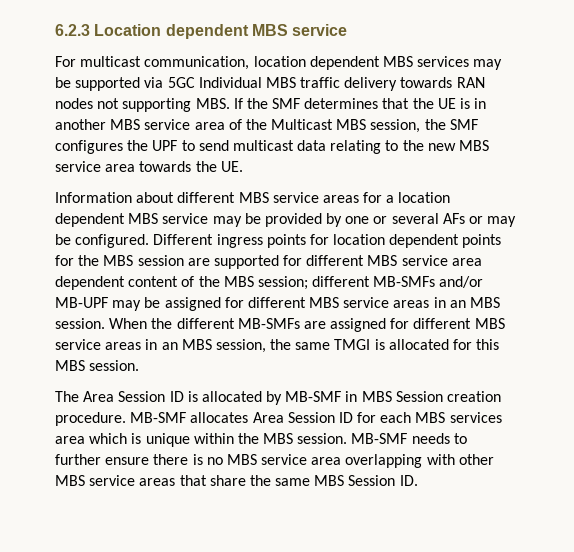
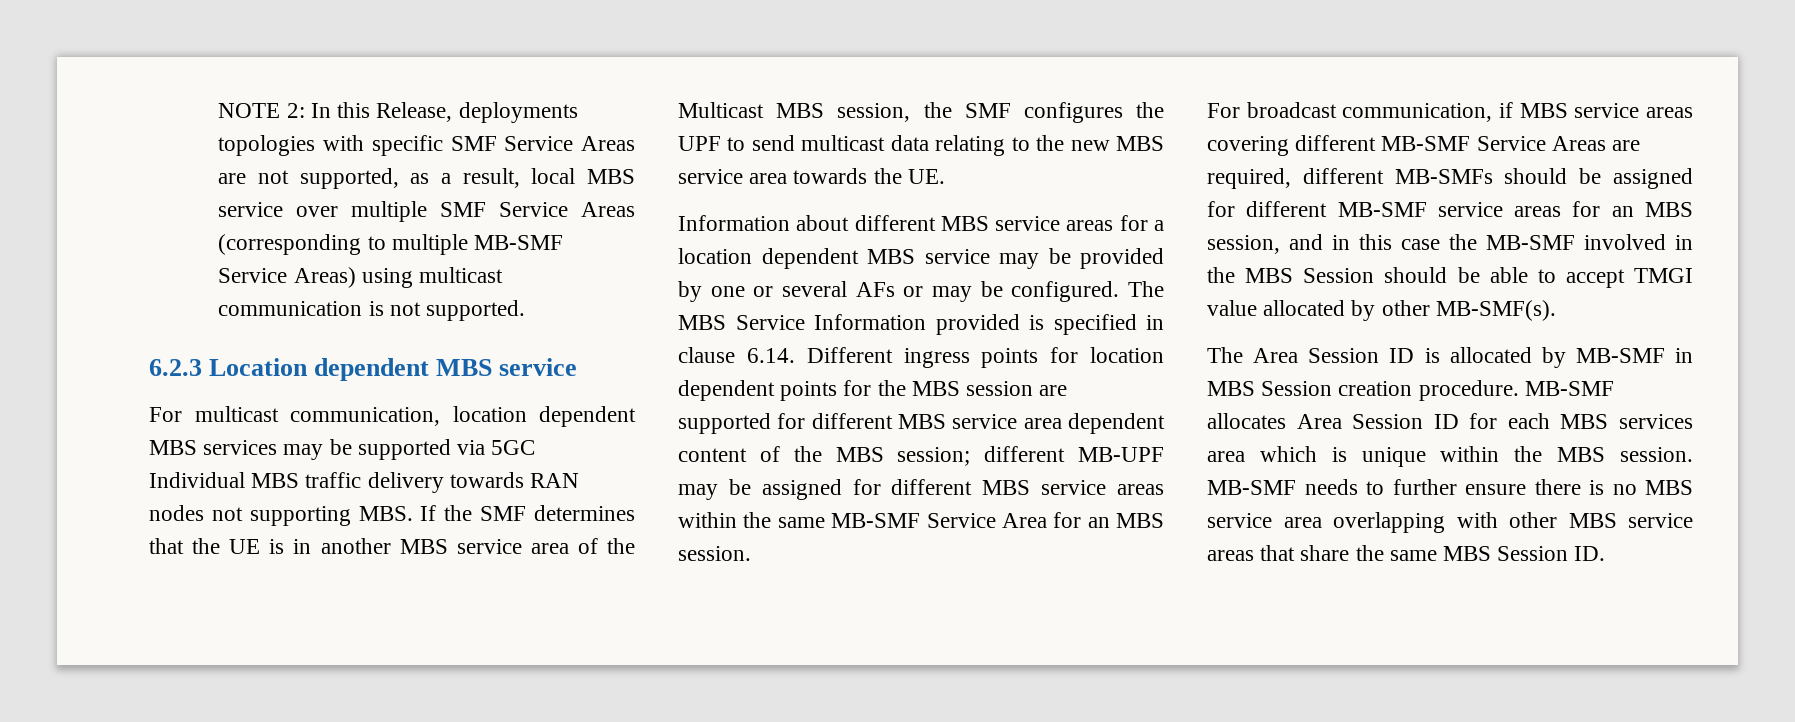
(55, 30) none -> [218,102,578,123] [218,135,635,156] [218,168,635,189] [218,201,635,222] [218,234,564,255] [218,267,504,288] [218,300,526,321] NOTE 2: In this Release, deployments topologies with specific SMF Service Areas are not supported, as a result, local MBS service over multiple SMF Service Areas (corresponding to multiple MB-SMF Service Areas) using multicast communication is not supported. //
(150, 241) none -> [1128,281,1164,297] [678,314,1164,335] [678,347,795,363] The MBS Service Information provided is specified in clause 6.14.
[373,276,484,288] MB-SMFs and/or -> (1066, 454) none
[433,297,501,308] [55,318,505,332] [55,339,158,350] in an MBS session. When the different MB-SMFs are assigned for different MBS service areas in -> [678,512,1164,528] [678,546,751,561] [1207,102,1693,122] [1207,135,1641,156] [1207,168,1693,189] [1207,201,1601,217] within the same MB-SMF Service Area for an MBS session. // For broadcast communication, if MBS service areas covering different MB-SMF Service Areas are required, different MB-SMFs should be assigned for different MB-SMF service areas for
[270,339,500,350] [55,360,140,371] the same TMGI is allocated for this MBS session. -> [1289,234,1693,250] [1207,267,1693,288] [1207,300,1556,321] and in this case the MB-SMF involved in the MBS Session should be able to accept TMGI value allocated by other MB-SMF(s).

